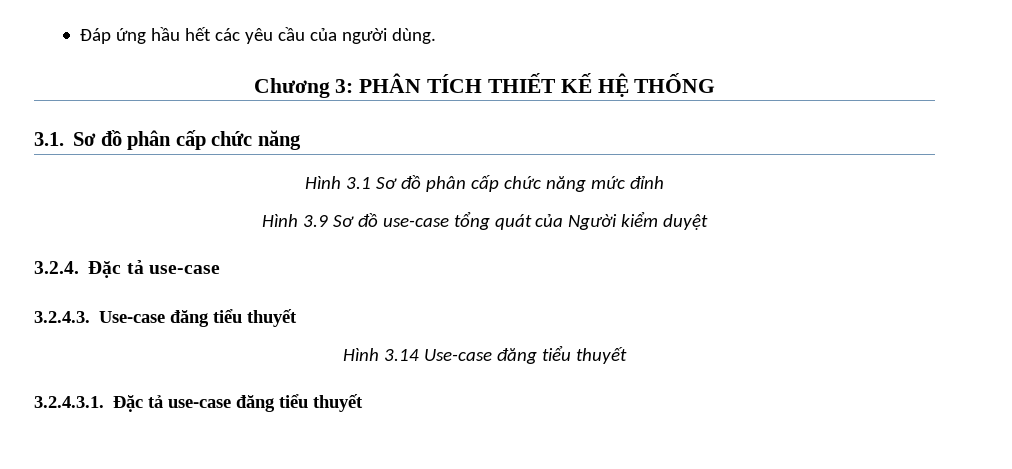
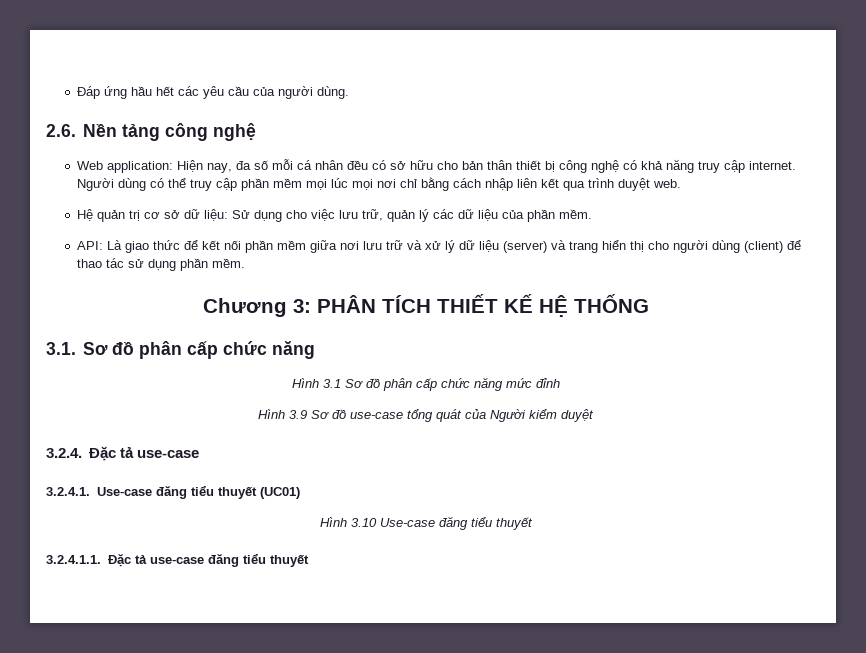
(437, 36) none -> [46,123,256,141] [76,159,796,173] [76,177,681,191] [76,209,592,222] [76,240,801,253] [76,258,245,271] // 2.6. Nền tảng công nghệ // Web application: Hiện nay, đa số mỗi cá nhân đều có sở hữu cho bản thân thiết bị công nghệ có khả năng truy cập internet. Người dùng có thể truy cập phần mềm mọi lúc mọi nơi chỉ bằng cách nhập liên kết qua trình duyệt web. // Hệ quản trị cơ sở dữ liệu: Sử dụng cho việc lưu trữ, quản lý các dữ liệu của phần mềm. // API: Là giao thức để kết nối phần mềm giữa nơi lưu trữ và xử lý dữ liệu (server) và trang hiển thị cho người dùng (client) để thao tác sử dụng phần mềm.
[34,309,298,327] [343,345,627,364] [34,396,104,408] 3.2.4.3. Use-case đăng tiểu thuyết // Hình 3.14 Use-case đăng tiểu thuyết // 3.2.4.3.1. -> [46,485,300,499] [319,516,533,530] [46,555,101,564] 3.2.4.1. Use-case đăng tiểu thuyết (UC01) // Hình 3.10 Use-case đăng tiểu thuyết // 3.2.4.1.1.

